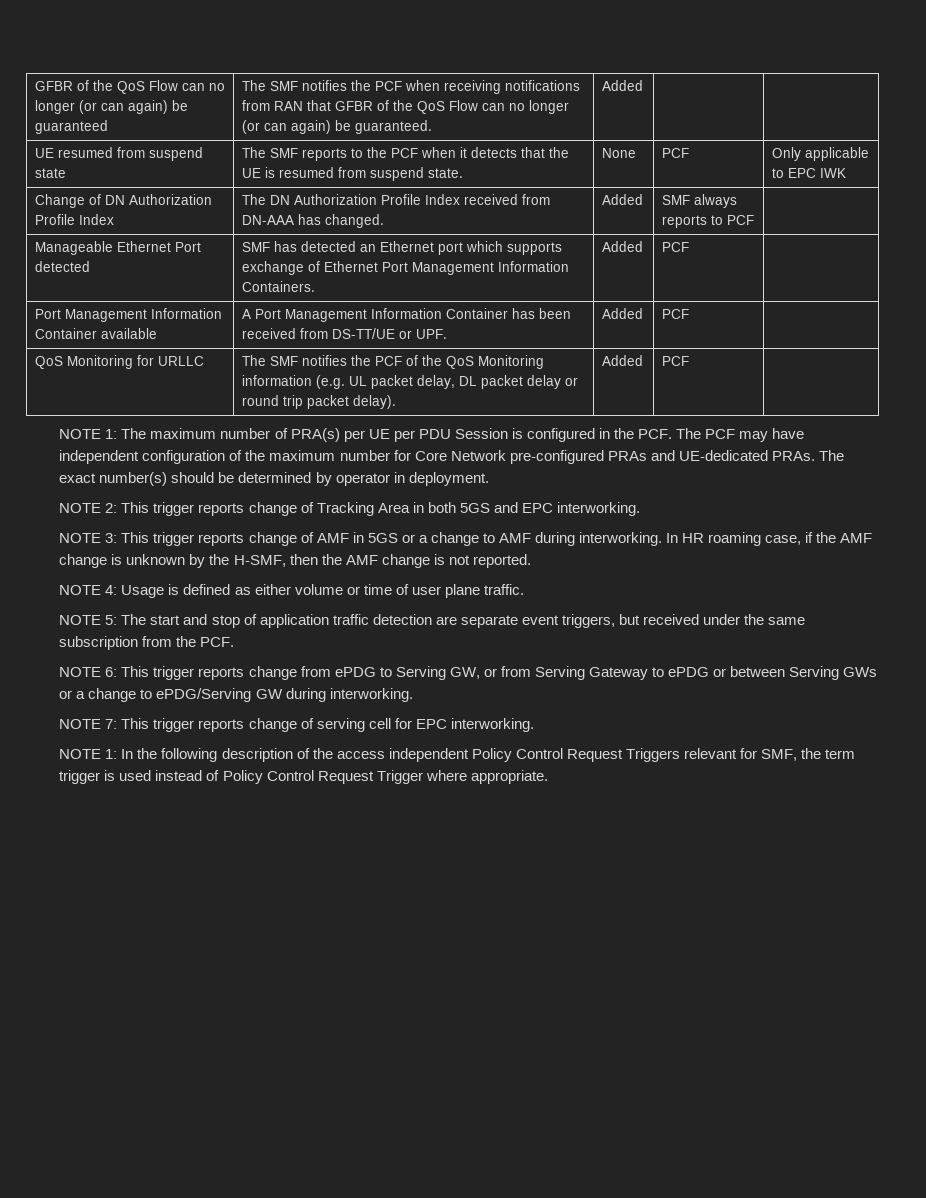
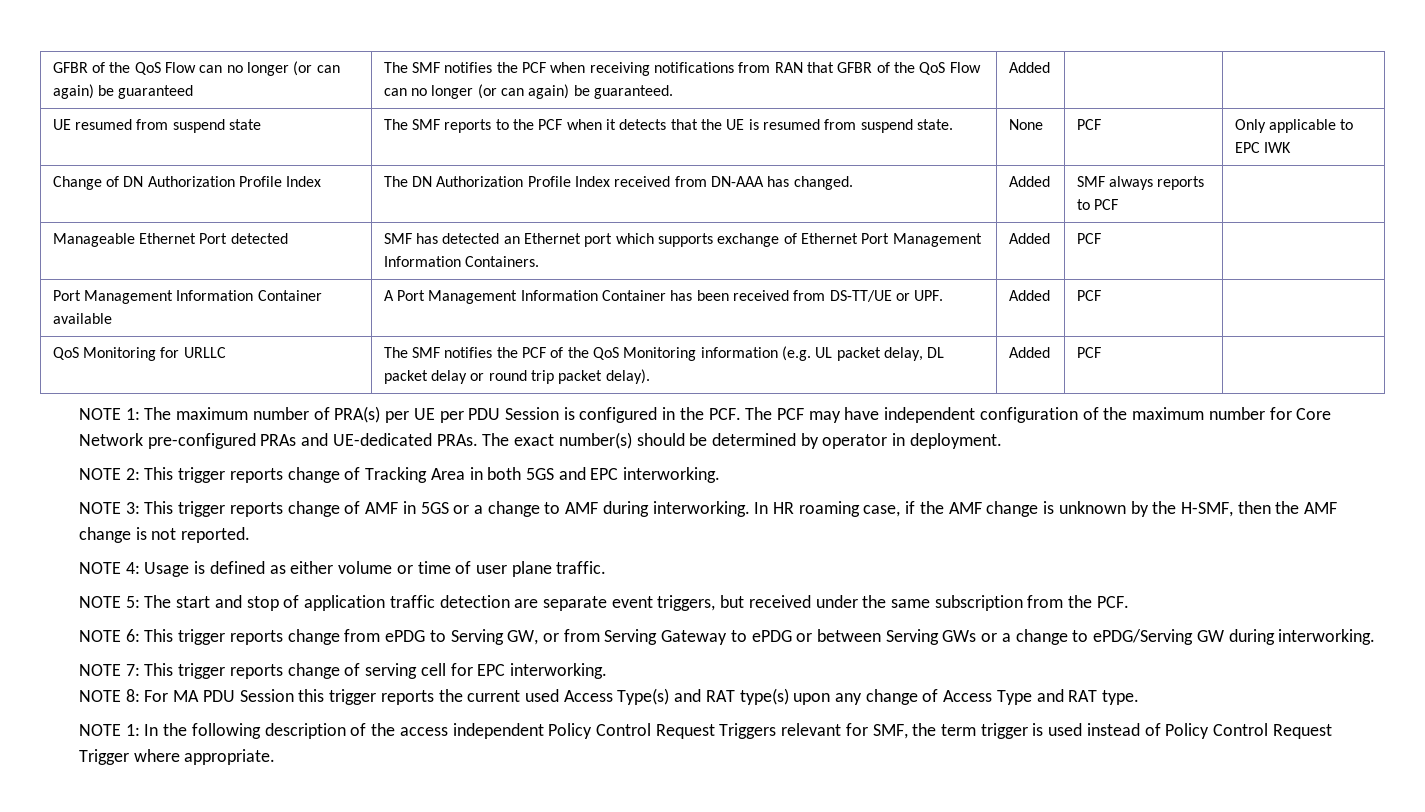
(534, 725) none -> [78,688,1140,705] // NOTE 8: For MA PDU Session this trigger reports the current used Access Type(s) and RAT type(s) upon any change of Access Type and RAT type.

